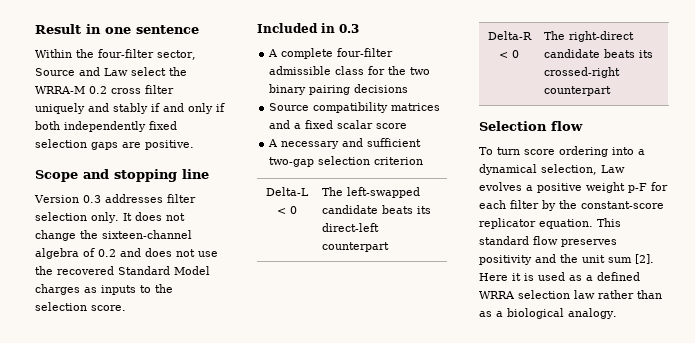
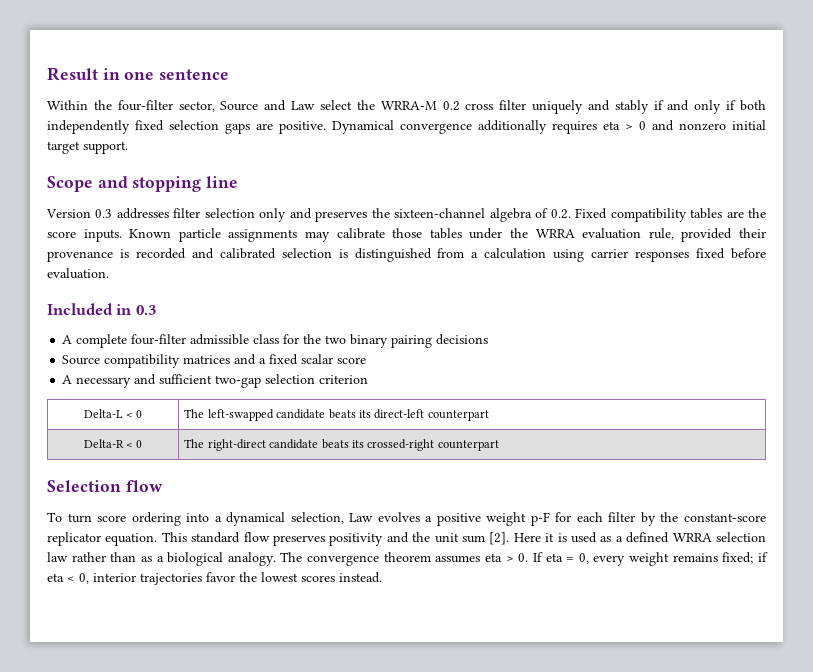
(194, 145) none -> [332,120,766,134] [47,141,128,154] Dynamical convergence additionally requires eta > 0 and nonzero initial target support.
[91,212,185,223] [35,230,192,241] [35,248,218,259] [35,266,210,275] [35,284,173,295] [35,302,126,311] only. It does not change the sixteen-channel algebra of 0.2 and does not use the recovered Standard Model charges as inputs to the selection score. -> [259,208,767,222] [47,228,767,242] [47,248,766,262] [47,268,109,279] only and preserves the sixteen-channel algebra of 0.2. Fixed compatibility tables are the score inputs. Known particle assignments may calibrate those tables under the WRRA evaluation rule, provided their provenance is recorded and calibrated selection is distinguished from a calculation using carrier responses fixed before evaluation.
(617, 313) none -> [280,552,768,566] [47,572,382,585] The convergence theorem assumes eta > 0. If eta = 0, every weight remains fixed; if eta < 0, interior trajectories favor the lowest scores instead.

